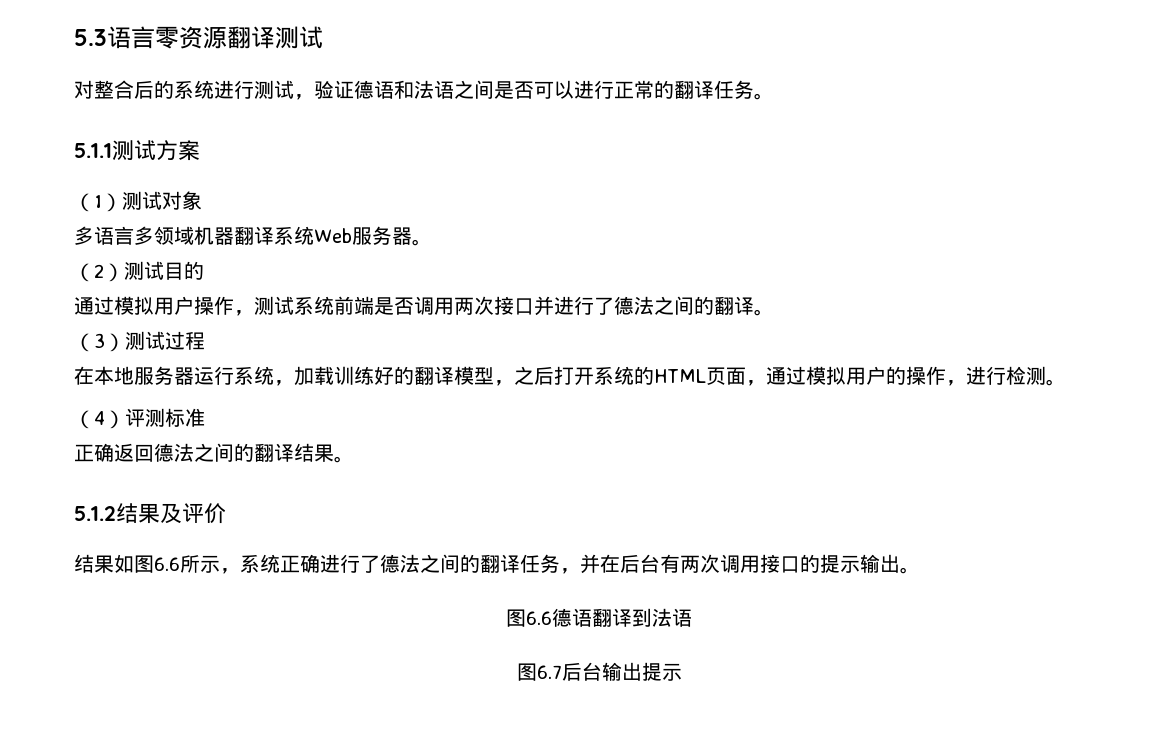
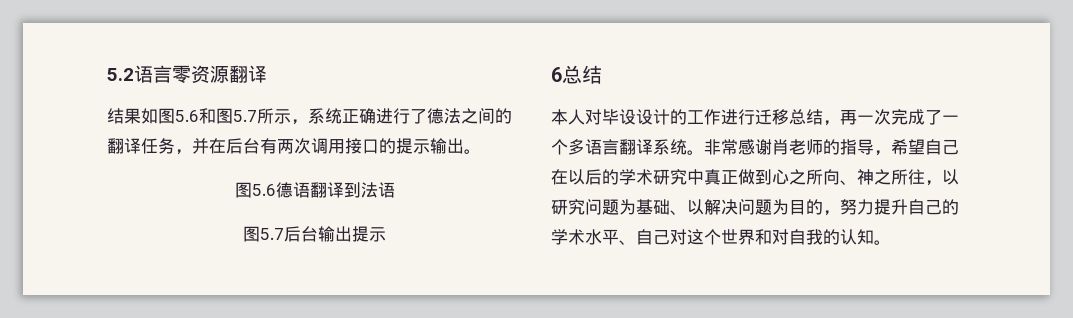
[74,29,107,46] 5.3 -> [107,68,134,81] 5.2
[275,26,323,49] [74,80,774,100] [74,140,200,161] [74,191,202,212] [74,226,432,246] [74,261,204,282] [74,296,774,316] [74,331,205,352] [74,366,1066,386] [74,408,205,429] [74,443,354,463] [74,503,226,524] 测试 // 对整合后的系统进行测试，验证德语和法语之间是否可以进行正常的翻译任务。 // 5.1.1测试方案 // （1）测试对象 // 多语言多领域机器翻译系统Web服务器。 // （2）测试目的 // 通过模拟用户操作，测试系统前端是否调用两次接口并进行了德法之间的翻译。 // （3）测试过程 // 在本地服务器运行系统，加载训练好的翻译模型，之后打开系统的HTML页面，通过模拟用户的操作，进行检测。 // （4）评测标准 // 正确返回德法之间的翻译结果。 // 5.1.2结果及评价 -> (267, 74) none
[154,557,180,571] 6.6 -> [175,108,257,124] 5.6和图5.7
[526,611,552,625] 6.6 -> [251,184,276,196] 5.6
[536,665,562,679] 6.7 -> [260,228,284,240] 5.7
(682, 672) none -> [551,65,602,84] [551,109,959,126] [551,139,959,156] [551,169,959,186] [551,199,959,216] [551,229,891,245] // 6总结 // 本人对毕设设计的工作进行迁移总结，再一次完成了一个多语言翻译系统。非常感谢肖老师的指导，希望自己在以后的学术研究中真正做到心之所向、神之所往，以研究问题为基础、以解决问题为目的，努力提升自己的学术水平、自己对这个世界和对自我的认知。

